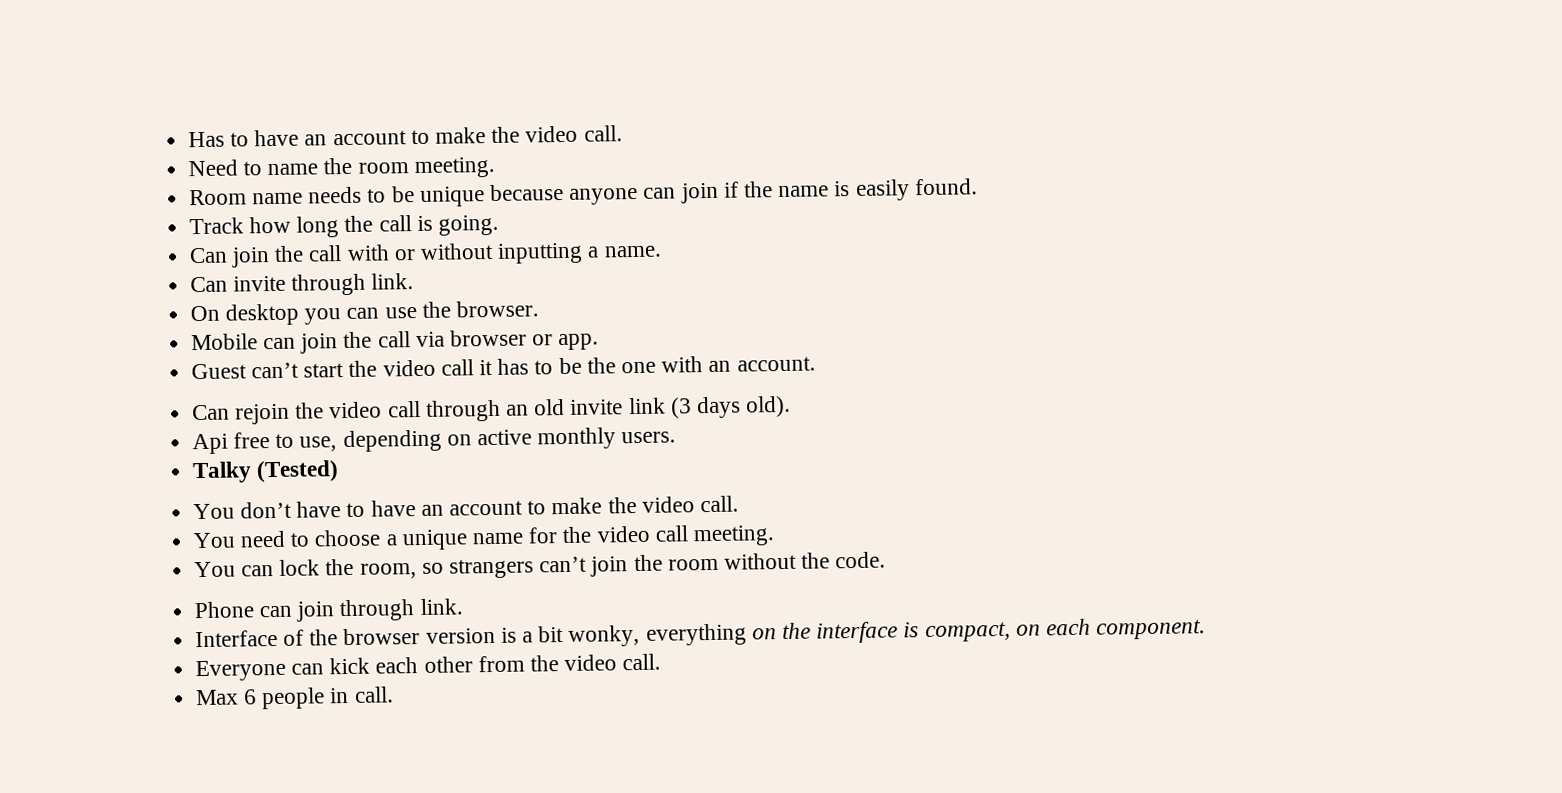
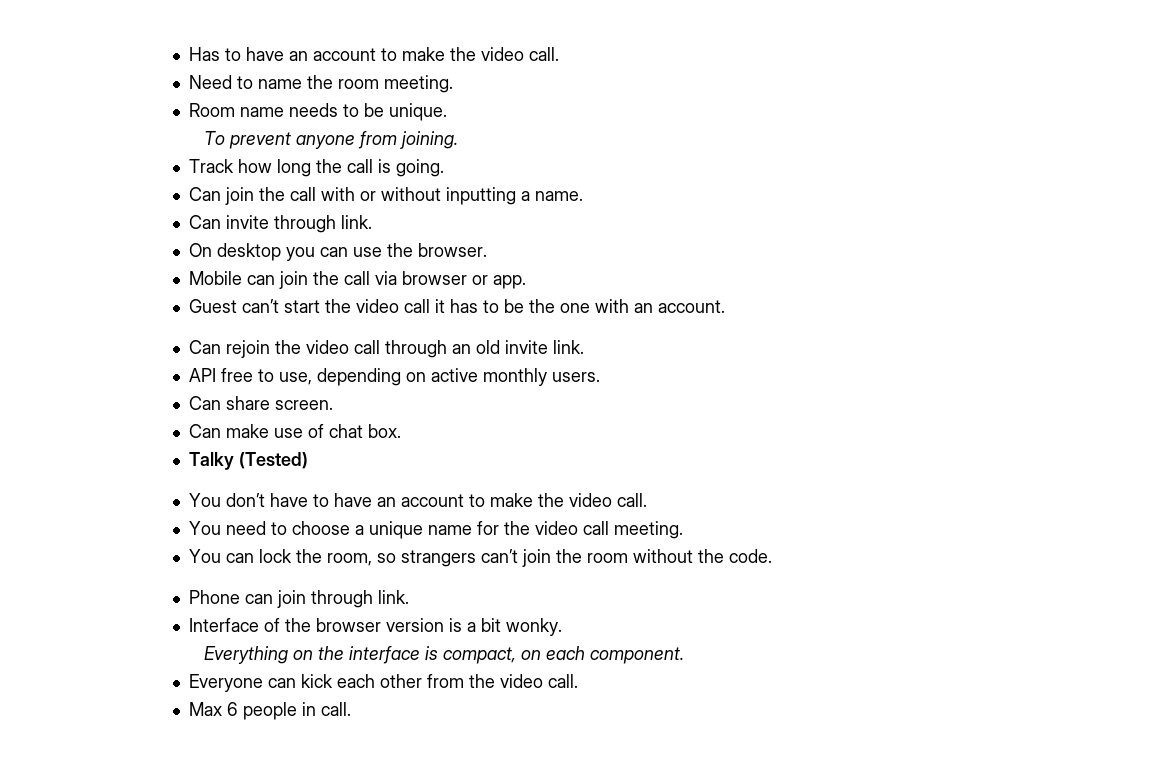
[419,178,978,207] unique because anyone can join if the name is easily found. -> [389,103,448,121] [204,131,459,149] unique. // To prevent anyone from joining.
[628,395,792,419] [191,433,228,455] link (3 days old). // Api -> [553,340,585,354] [189,368,217,382] link. // API
(677, 437) none -> [189,396,334,410] [189,424,402,438] // Can share screen. // Can make use of chat box.
[568,623,747,647] wonky, everything -> [506,618,563,636] [204,646,289,664] wonky. // Everything

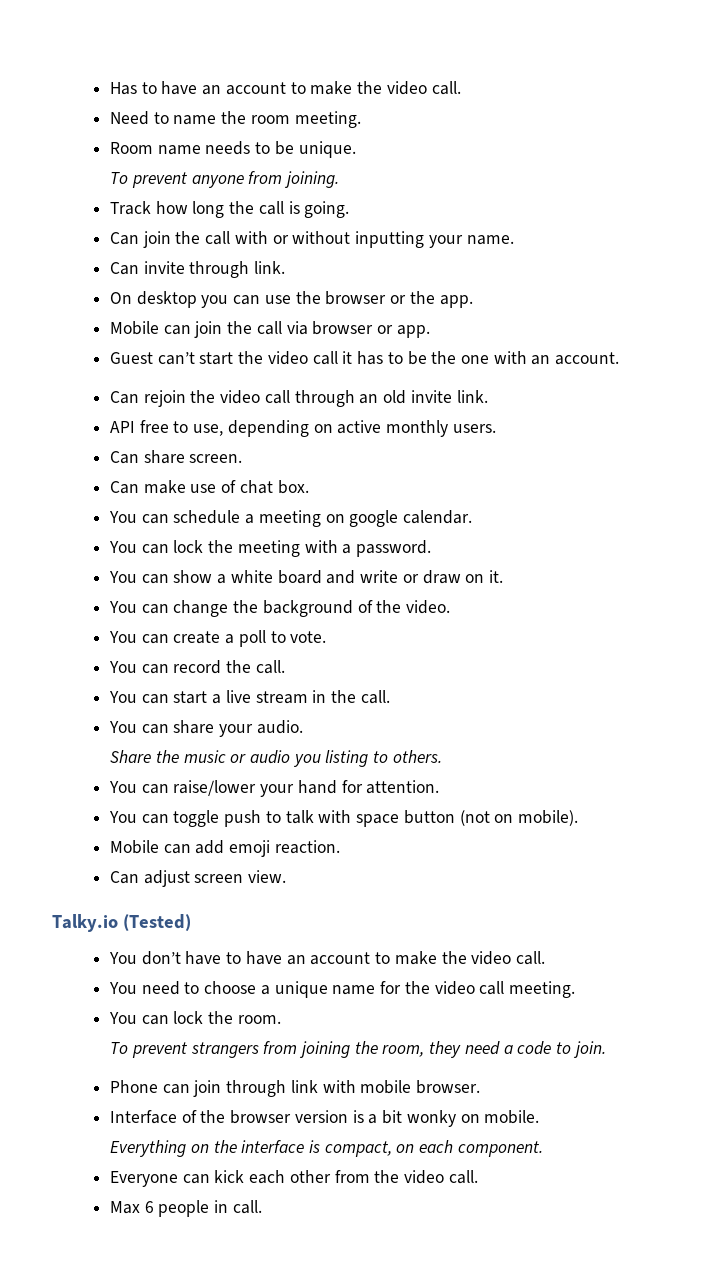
[521,191,531,201] a -> [428,235,463,248] your
[418,243,488,257] browser. -> [325,291,473,308] browser or the app.
[189,452,235,470] Talky -> [108,510,473,527] [108,540,432,557] [108,570,503,584] [108,600,451,617] [108,630,327,647] [108,660,285,674] [108,690,390,704] [108,720,303,737] [110,750,442,767] [108,780,440,797] [108,810,578,827] [109,840,340,857] [109,870,287,887] [52,914,118,932] You can schedule a meeting on google calendar. // You can lock the meeting with a password. // You can show a white board and write or draw on it. // You can change the background of the video. // You can create a poll to vote. // You can record the call. // You can start a live stream in the call. // You can share your audio. // Share the music or audio you listing to others. // You can raise/lower your hand for attention. // You can toggle push to talk with space button (not on mobile). // Mobile can add emoji reaction. // Can adjust screen view. // Talky.io
[327,549,773,567] room, so strangers can’t join the room without the code. -> [237,1015,281,1024] [110,1041,606,1058] room. // To prevent strangers from joining the room, they need a code to join.
[378,590,410,604] link. -> [290,1080,481,1094] link with mobile browser.
[506,618,563,636] wonky. -> [406,1110,540,1127] wonky on mobile.

